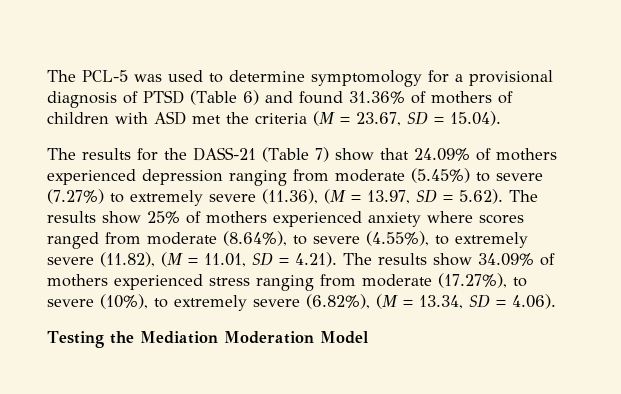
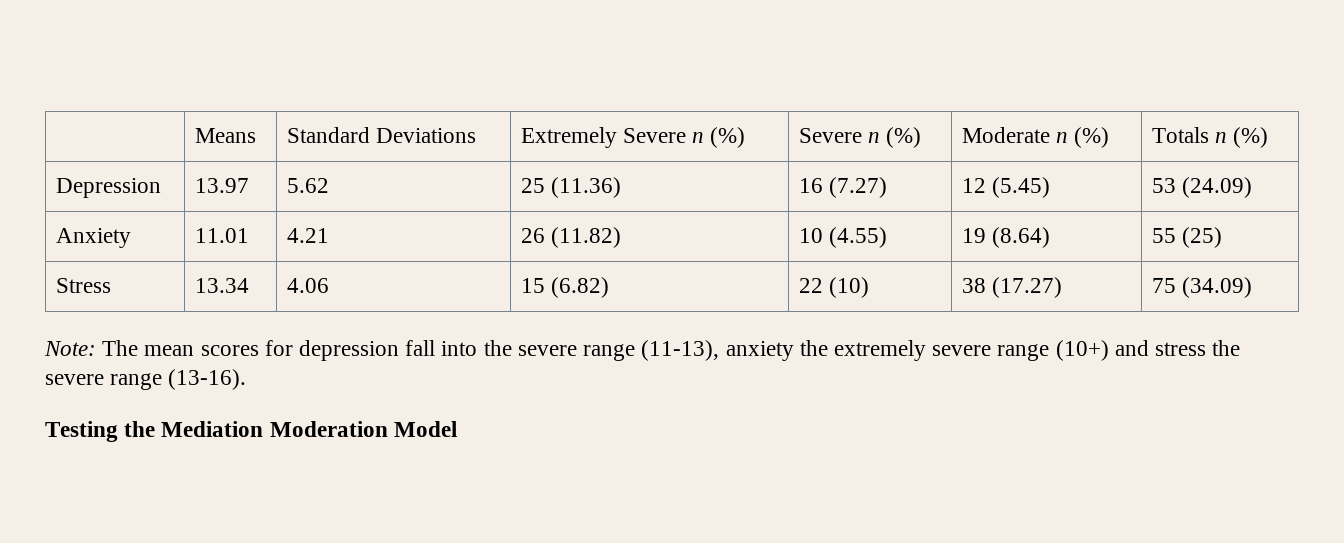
[47,70,553,87] [47,90,513,108] [47,111,501,126] [47,147,557,162] [47,168,543,186] [47,189,538,206] [47,211,524,227] [47,231,528,249] [47,252,555,267] [47,273,527,291] [47,294,556,311] The PCL-5 was used to determine symptomology for a provisional diagnosis of PTSD (Table 6) and found 31.36% of mothers of children with ASD met the criteria (M = 23.67, SD = 15.04). // The results for the DASS-21 (Table 7) show that 24.09% of mothers experienced depression ranging from moderate (5.45%) to severe (7.27%) to extremely severe (11.36), (M = 13.97, SD = 5.62). The results show 25% of mothers experienced anxiety where scores ranged from moderate (8.64%), to severe (4.55%), to extremely severe (11.82), (M = 11.01, SD = 4.21). The results show 34.09% of mothers experienced stress ranging from moderate (17.27%), to severe (10%), to extremely severe (6.82%), (M = 13.34, SD = 4.06). -> [194,128,256,143] [286,127,476,143] [520,127,746,148] [798,127,922,148] [961,127,1110,148] [1151,127,1269,148] [55,178,161,198] [194,178,249,193] [286,178,329,193] [520,177,621,198] [798,177,887,198] [961,177,1050,198] [1151,177,1252,198] [55,228,131,248] [194,228,249,243] [286,228,329,243] [520,227,621,248] [798,227,887,248] [961,227,1050,248] [1151,227,1222,248] [55,278,111,293] [194,278,249,293] [286,278,329,293] [520,277,609,298] [798,277,869,298] [961,277,1062,298] [1151,277,1252,298] [44,340,1241,361] [45,369,247,390] | Means | Standard Deviations | Extremely Severe n (%) | Severe n (%) | Moderate n (%) | Totals n (%) // Depression | 13.97 | 5.62 | 25 (11.36) | 16 (7.27) | 12 (5.45) | 53 (24.09) // Anxiety | 11.01 | 4.21 | 26 (11.82) | 10 (4.55) | 19 (8.64) | 55 (25) // Stress | 13.34 | 4.06 | 15 (6.82) | 22 (10) | 38 (17.27) | 75 (34.09) // Note: The mean scores for depression fall into the severe range (11-13), anxiety the extremely severe range (10+) and stress the severe range (13-16).

